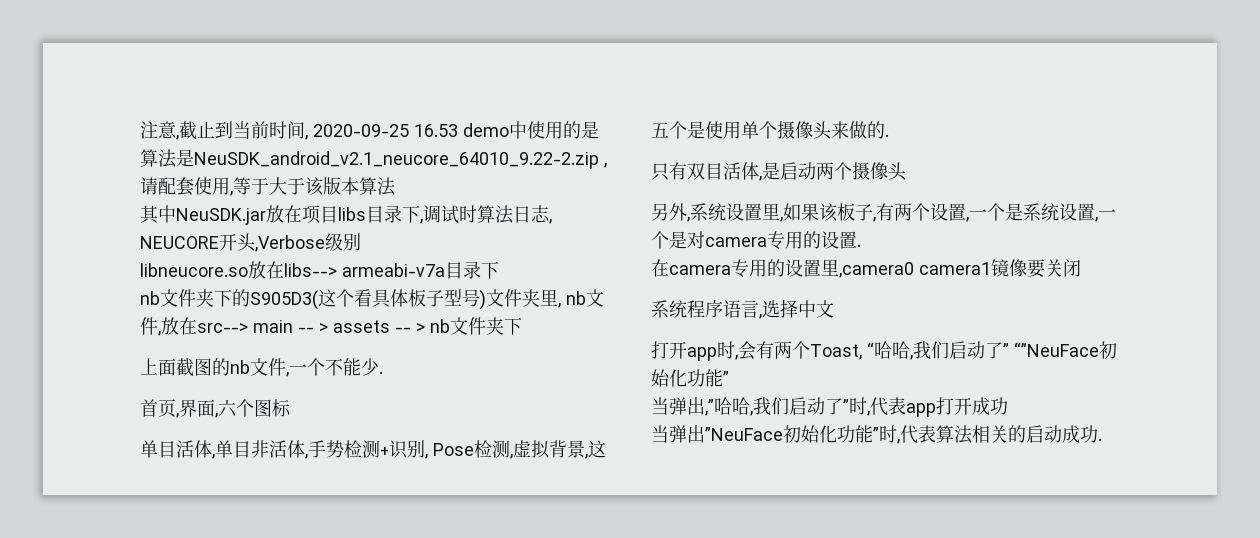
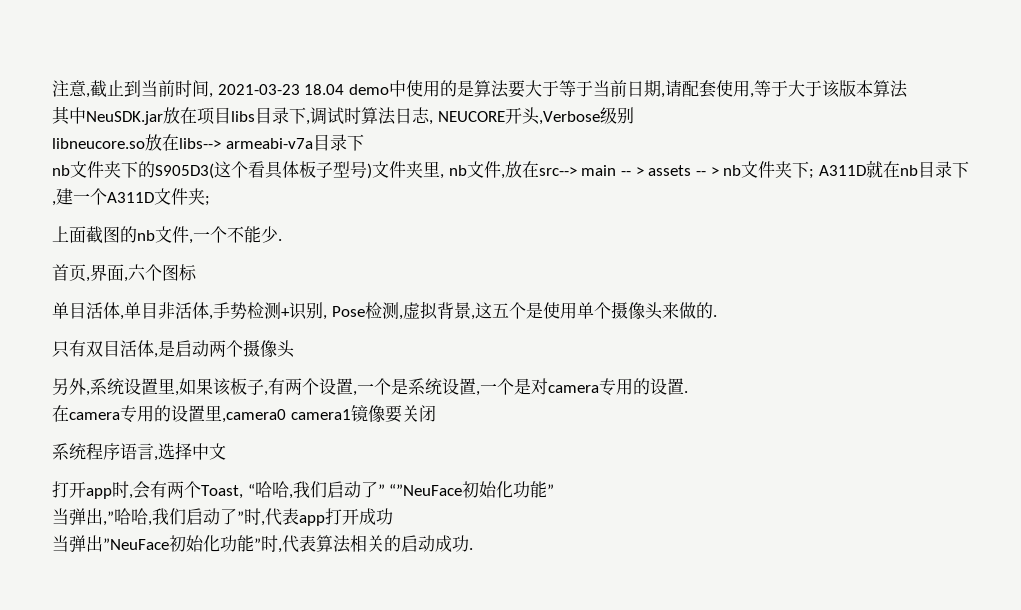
[313,124,458,137] 2020-09-25 16.53 -> [217,84,345,95] 2021-03-23 18.04
[176,149,599,169] 是NeuSDK_android_v2.1_neucore_64010_9.22-2.zip -> [507,80,661,98] 要大于等于当前日期
(522, 326) none -> [809,160,969,179] [52,188,210,206] ; A311D就在nb目录下,建一个A311D文件夹;

